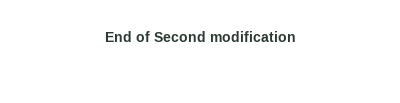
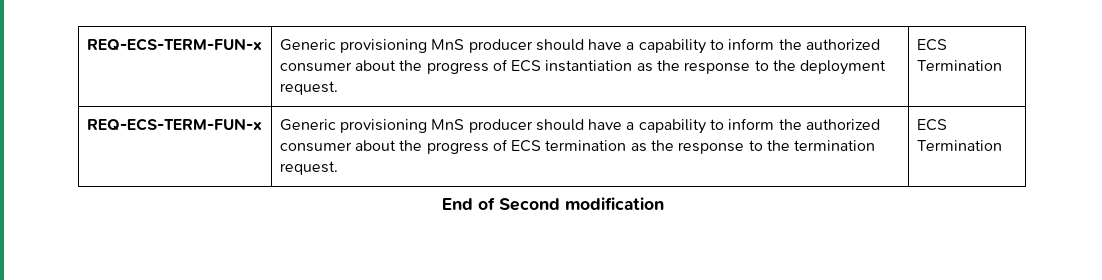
(104, 36) none -> [86,38,262,51] [279,38,881,54] [279,59,887,75] [279,81,338,95] [916,39,947,51] [916,60,1002,71] [86,118,262,131] [279,118,881,134] [279,139,876,154] [279,161,338,175] [916,119,947,131] [916,140,1002,151] REQ-ECS-TERM-FUN-x | Generic provisioning MnS producer should have a capability to inform the authorized consumer about the progress of ECS instantiation as the response to the deployment request. | ECS Termination // REQ-ECS-TERM-FUN-x | Generic provisioning MnS producer should have a capability to inform the authorized consumer about the progress of ECS termination as the response to the termination request. | ECS Termination //

